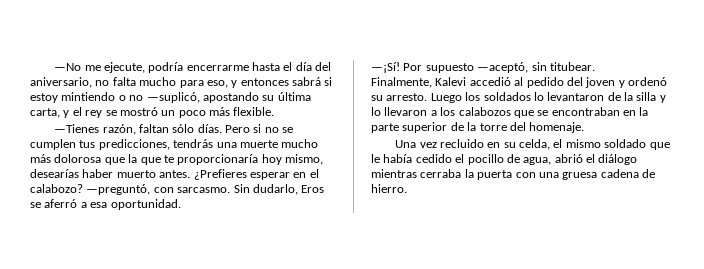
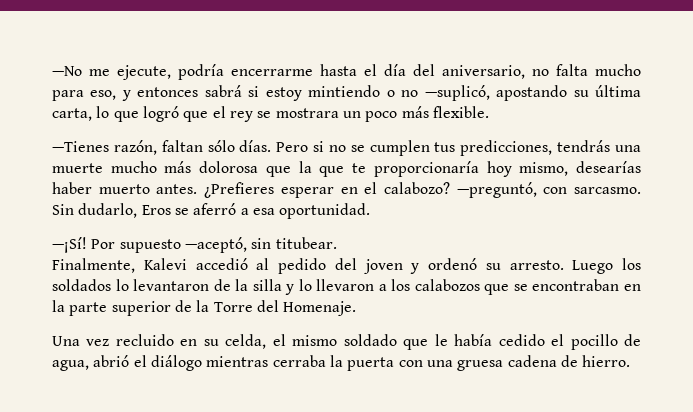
[63,110,70,118] y -> [96,106,209,122] lo que logró que
[119,107,158,116] mostró -> [275,108,339,118] mostrara
[479,122,585,133] torre del homenaje. -> [213,300,357,316] Torre del Homenaje.

